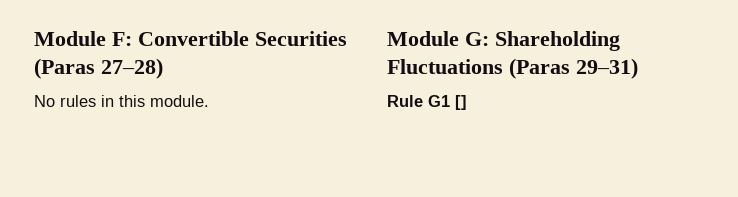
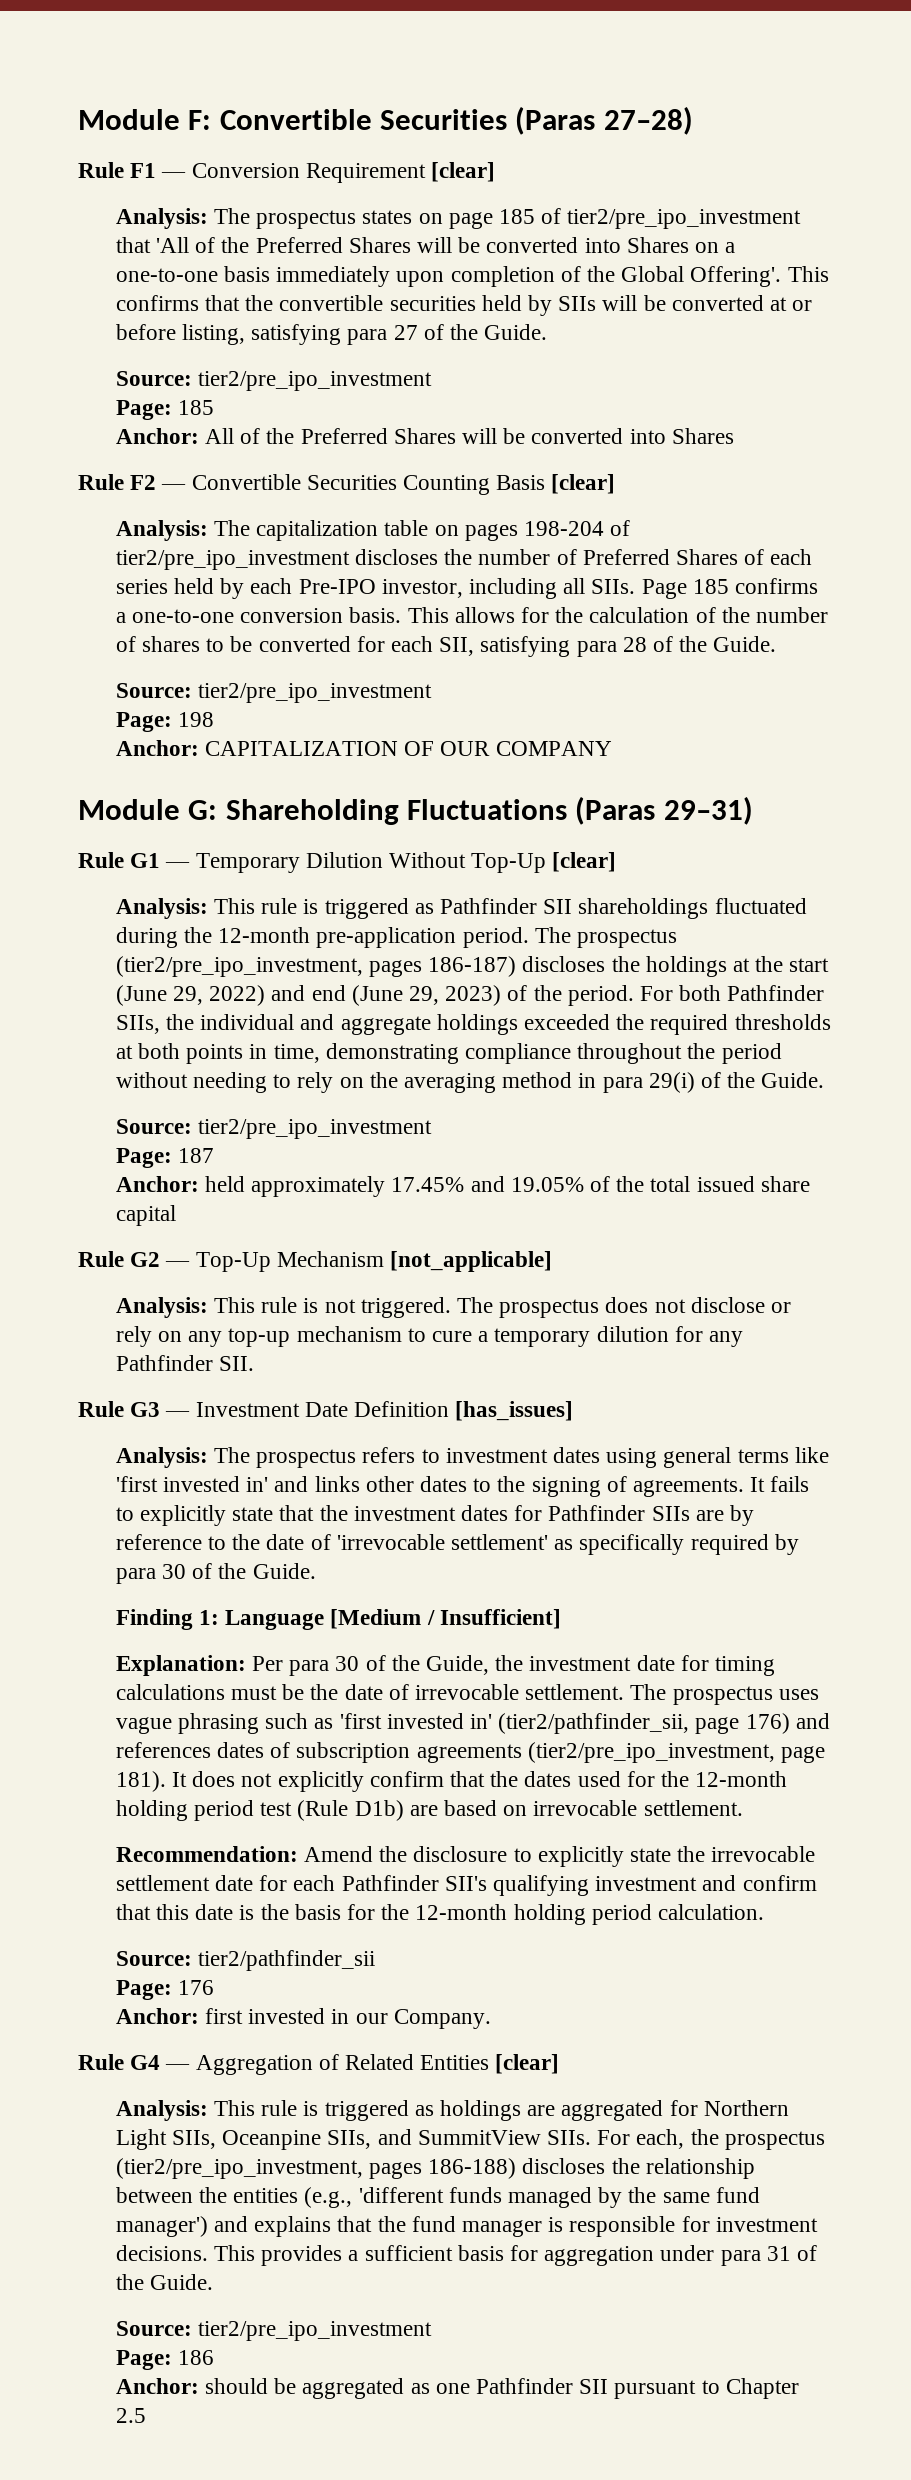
[34,95,209,107] No rules in this module. -> [78,162,496,183] [115,208,802,229] [115,237,736,253] [115,266,829,287] [115,295,813,316] [115,324,548,345] [115,371,432,391] [115,400,214,420] [115,428,734,444] [78,474,616,495] [115,520,631,541] [115,549,813,570] [115,578,818,599] [115,607,828,623] [115,636,777,657] [115,683,432,703] [115,712,214,732] [115,740,612,756] Rule F1 — Conversion Requirement [clear] // Analysis: The prospectus states on page 185 of tier2/pre_ipo_investment that 'All of the Preferred Shares will be converted into Shares on a one-to-one basis immediately upon completion of the Global Offering'. This confirms that the convertible securities held by SIIs will be converted at or before listing, satisfying para 27 of the Guide. // Source: tier2/pre_ipo_investment // Page: 185 // Anchor: All of the Preferred Shares will be converted into Shares // Rule F2 — Convertible Securities Counting Basis [clear] // Analysis: The capitalization table on pages 198-204 of tier2/pre_ipo_investment discloses the number of Preferred Shares of each series held by each Pre-IPO investor, including all SIIs. Page 185 confirms a one-to-one conversion basis. This allows for the calculation of the number of shares to be converted for each SII, satisfying para 28 of the Guide. // Source: tier2/pre_ipo_investment // Page: 198 // Anchor: CAPITALIZATION OF OUR COMPANY
[455,95,467,110] [] -> [165,852,617,873] [115,898,807,919] [115,927,677,948] [115,956,830,977] [115,985,825,1006] [115,1014,831,1035] [115,1043,782,1064] [115,1072,825,1093] [115,1119,432,1139] [115,1148,214,1168] [115,1176,810,1197] [115,1205,176,1226] [78,1251,553,1272] [115,1297,791,1318] [115,1326,743,1347] [115,1355,254,1371] [78,1401,574,1421] [115,1447,829,1468] [115,1476,810,1497] [115,1505,754,1526] [115,1534,799,1555] [115,1563,316,1584] [115,1609,561,1630] [115,1655,775,1676] [115,1684,819,1705] [115,1713,830,1734] [115,1742,825,1763] [115,1771,788,1792] [115,1800,743,1821] [115,1846,816,1867] [115,1875,817,1896] [115,1904,764,1925] [115,1950,375,1971] [115,1980,214,2000] [115,2008,491,2029] [78,2054,560,2075] [115,2100,789,2121] [115,2129,825,2150] [115,2158,755,2179] [115,2187,760,2208] [115,2216,818,2237] [115,2245,817,2266] [115,2274,213,2290] [115,2321,432,2341] [115,2350,214,2370] [115,2378,799,2399] [115,2408,146,2423] — Temporary Dilution Without Top-Up [clear] // Analysis: This rule is triggered as Pathfinder SII shareholdings fluctuated during the 12-month pre-application period. The prospectus (tier2/pre_ipo_investment, pages 186-187) discloses the holdings at the start (June 29, 2022) and end (June 29, 2023) of the period. For both Pathfinder SIIs, the individual and aggregate holdings exceeded the required thresholds at both points in time, demonstrating compliance throughout the period without needing to rely on the averaging method in para 29(i) of the Guide. // Source: tier2/pre_ipo_investment // Page: 187 // Anchor: held approximately 17.45% and 19.05% of the total issued share capital // Rule G2 — Top-Up Mechanism [not_applicable] // Analysis: This rule is not triggered. The prospectus does not disclose or rely on any top-up mechanism to cure a temporary dilution for any Pathfinder SII. // Rule G3 — Investment Date Definition [has_issues] // Analysis: The prospectus refers to investment dates using general terms like 'first invested in' and links other dates to the signing of agreements. It fails to explicitly state that the investment dates for Pathfinder SIIs are by reference to the date of 'irrevocable settlement' as specifically required by para 30 of the Guide. // Finding 1: Language [Medium / Insufficient] // Explanation: Per para 30 of the Guide, the investment date for timing calculations must be the date of irrevocable settlement. The prospectus uses vague phrasing such as 'first invested in' (tier2/pathfinder_sii, page 176) and references dates of subscription agreements (tier2/pre_ipo_investment, page 181). It does not explicitly confirm that the dates used for the 12-month holding period test (Rule D1b) are based on irrevocable settlement. // Recommendation: Amend the disclosure to explicitly state the irrevocable settlement date for each Pathfinder SII's qualifying investment and confirm that this date is the basis for the 12-month holding period calculation. // Source: tier2/pathfinder_sii // Page: 176 // Anchor: first invested in our Company. // Rule G4 — Aggregation of Related Entities [clear] // Analysis: This rule is triggered as holdings are aggregated for Northern Light SIIs, Oceanpine SIIs, and SummitView SIIs. For each, the prospectus (tier2/pre_ipo_investment, pages 186-188) discloses the relationship between the entities (e.g., 'different funds managed by the same fund manager') and explains that the fund manager is responsible for investment decisions. This provides a sufficient basis for aggregation under para 31 of the Guide. // Source: tier2/pre_ipo_investment // Page: 186 // Anchor: should be aggregated as one Pathfinder SII pursuant to Chapter 2.5

